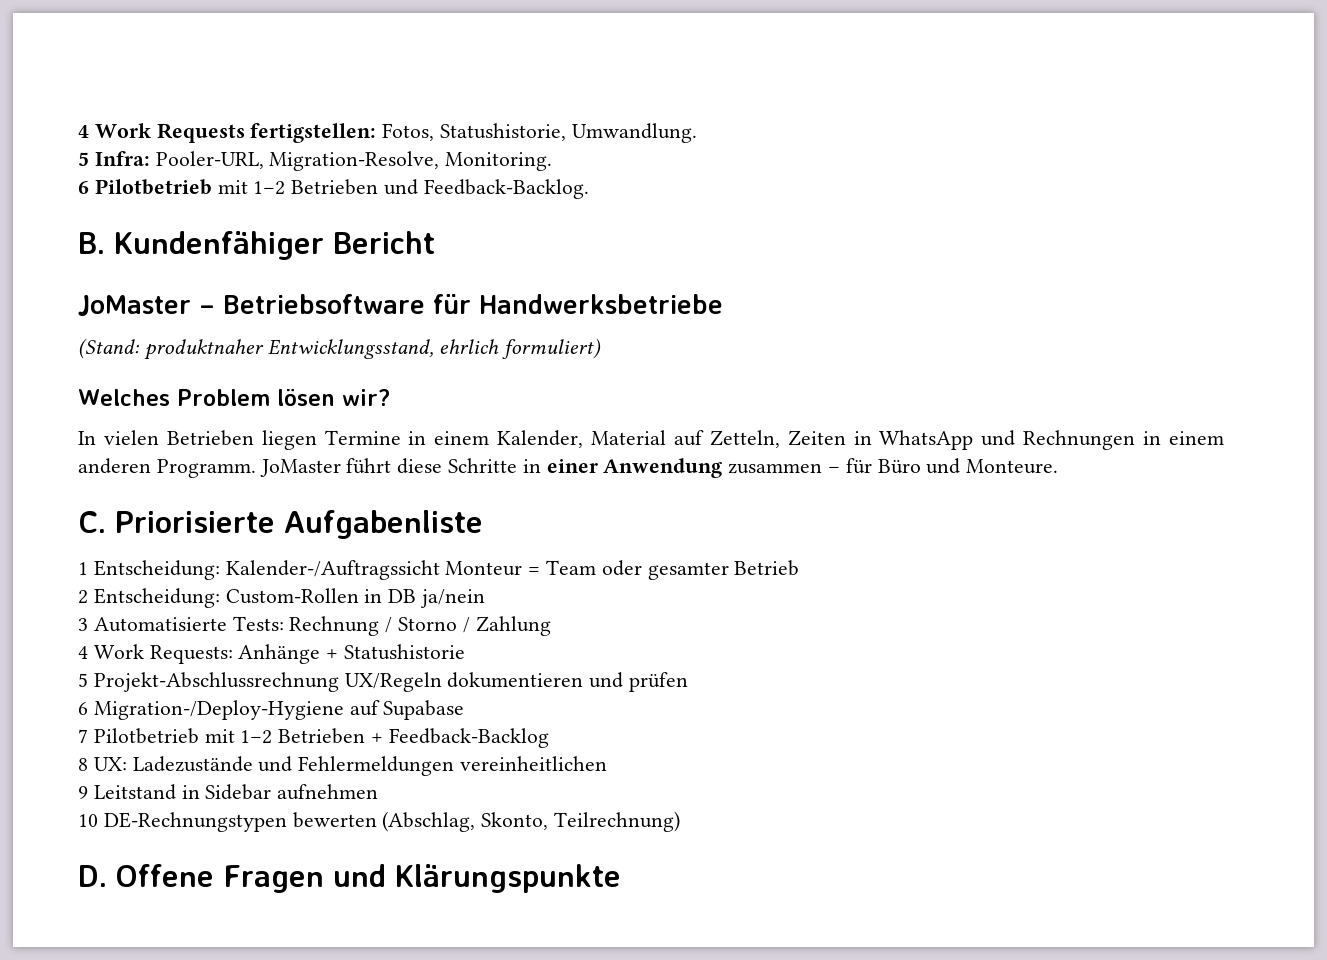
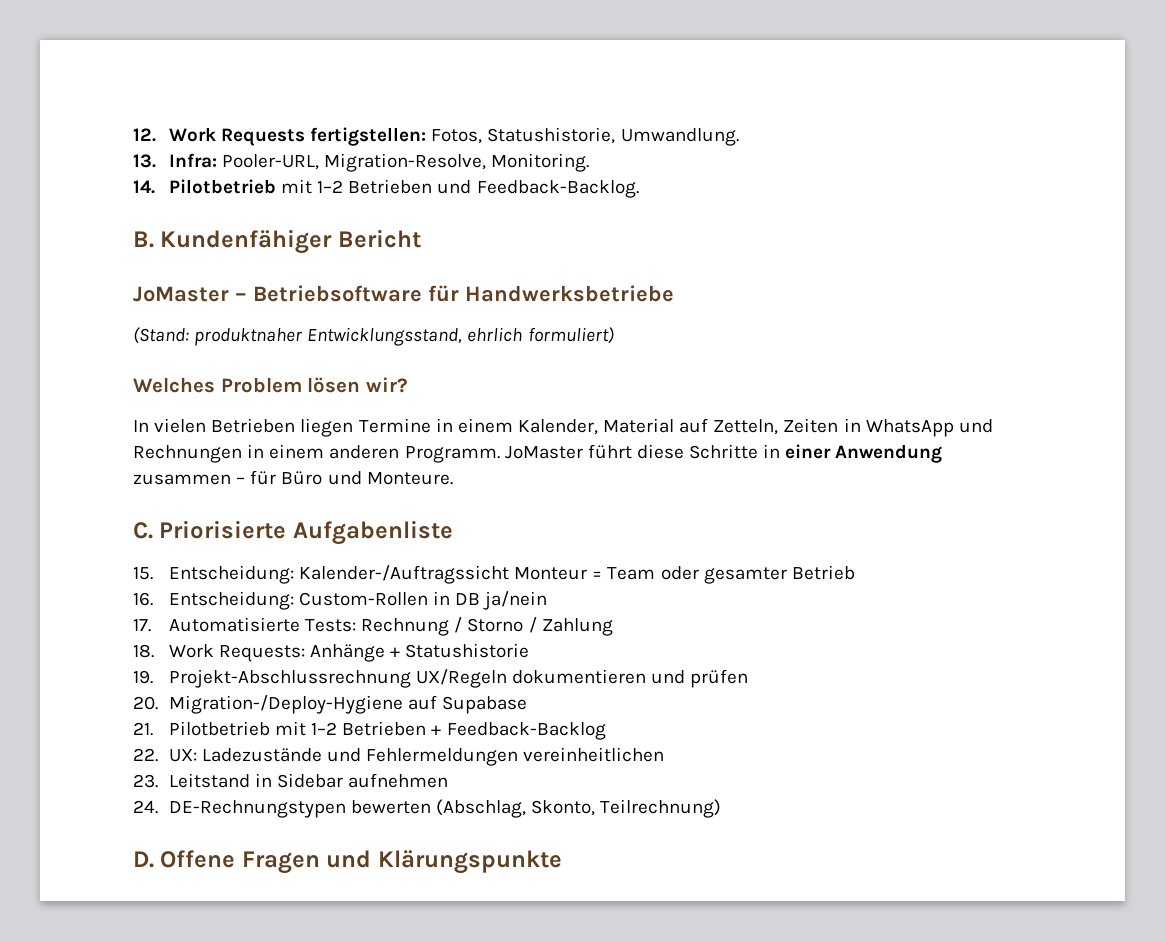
[78,125,89,138] 4 -> [133,128,156,142] 12.
[78,152,89,166] 5 -> [133,154,156,168] 13.
[78,181,89,194] 6 -> [133,180,155,194] 14.
[78,562,88,575] 1 -> [133,567,153,580] 15.
[78,590,88,604] 2 -> [133,592,153,606] 16.
[78,618,88,631] 3 -> [133,619,151,632] 17.
[78,646,88,659] 4 -> [133,644,154,658] 18.
[78,673,88,687] 5 -> [133,670,153,684] 19.
[78,702,88,715] 6 -> [133,696,158,710] 20.
[78,729,88,743] 7 -> [133,722,153,736] 21.
[78,758,88,771] 8 -> [133,748,158,762] 22.
[78,786,88,799] 9 -> [133,774,158,788] 23.
[78,814,98,827] 10 -> [133,800,158,814] 24.

